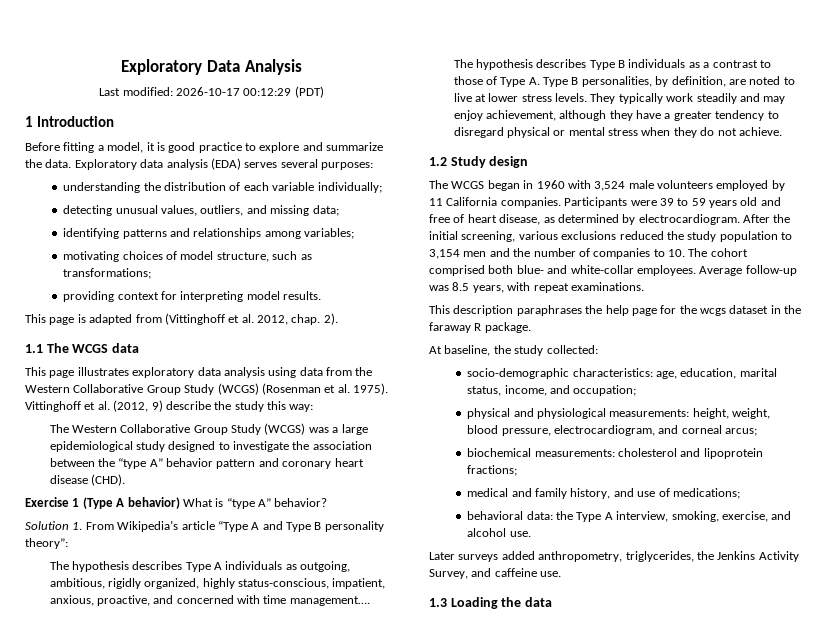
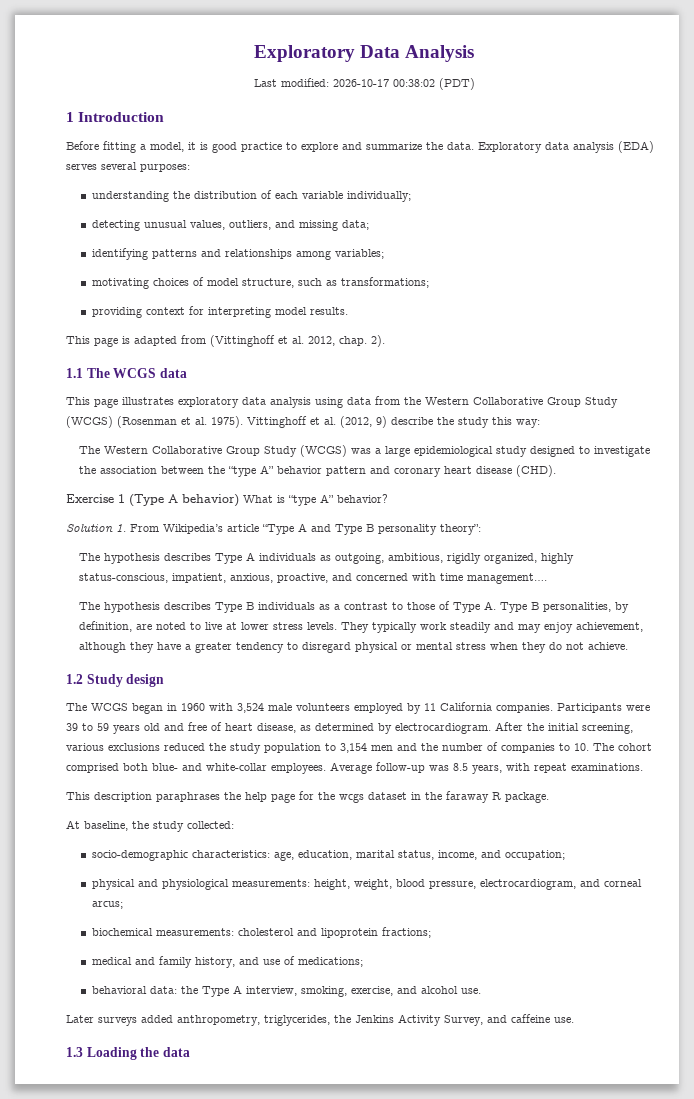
[243,88,292,96] 00:12:29 -> [392,79,435,87] 00:38:02

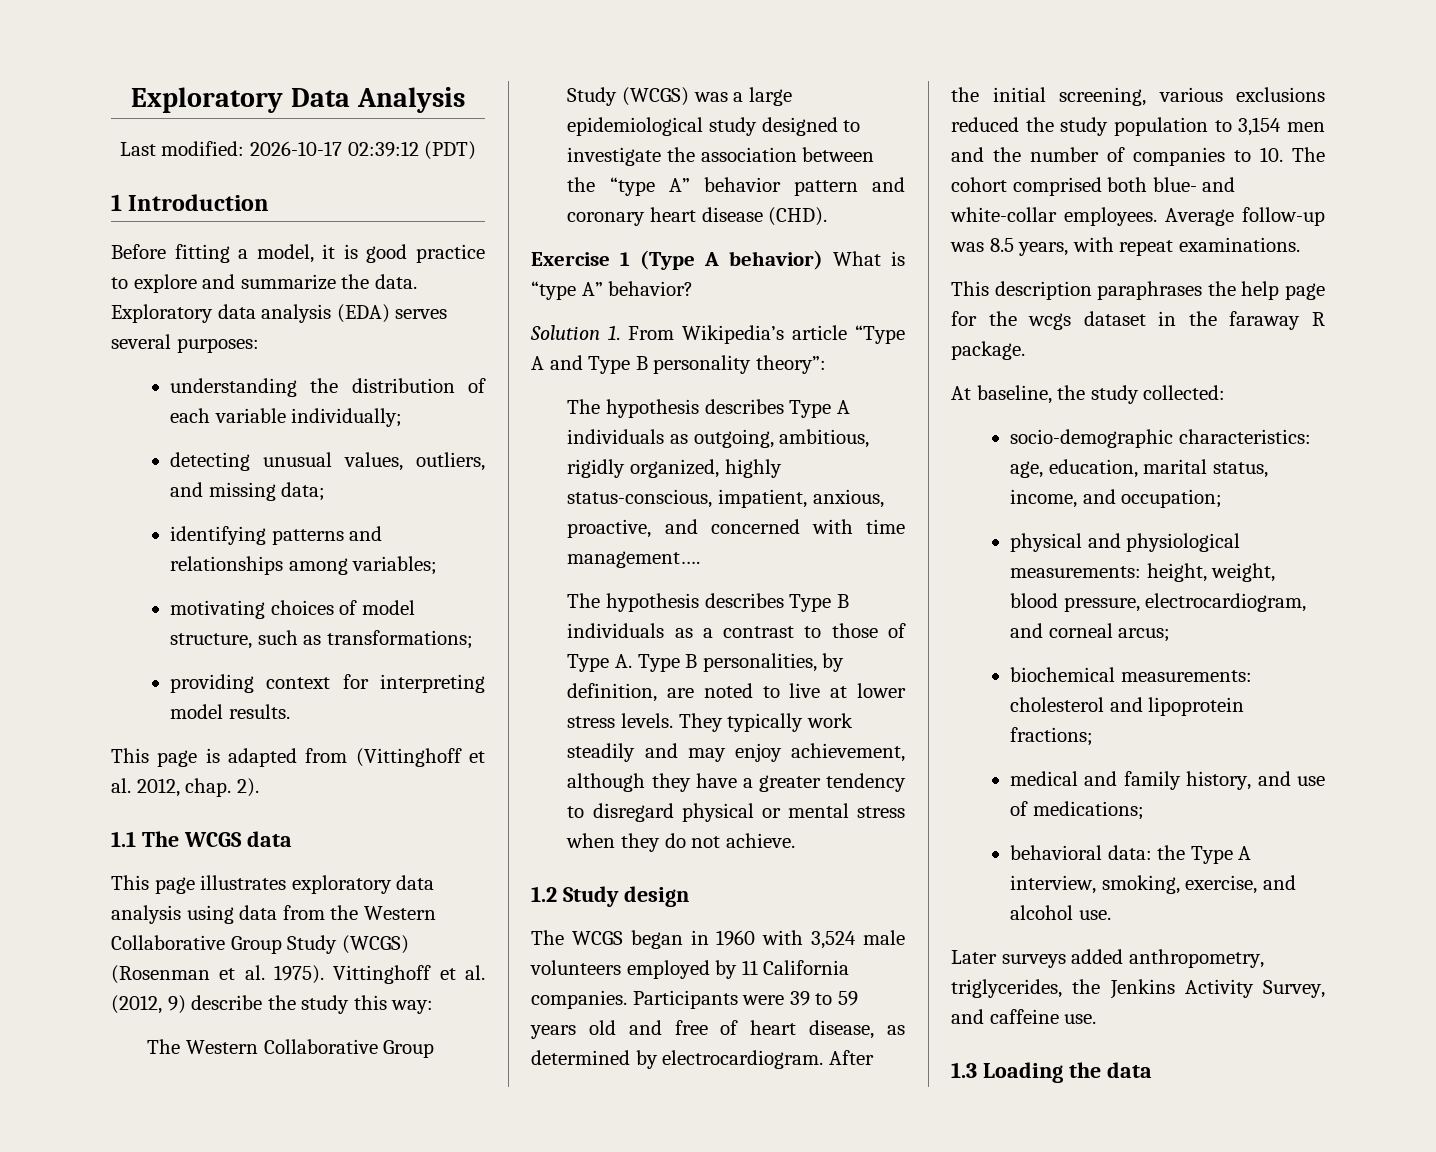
[392,79,435,87] 00:38:02 -> [347,141,419,157] 02:39:12

